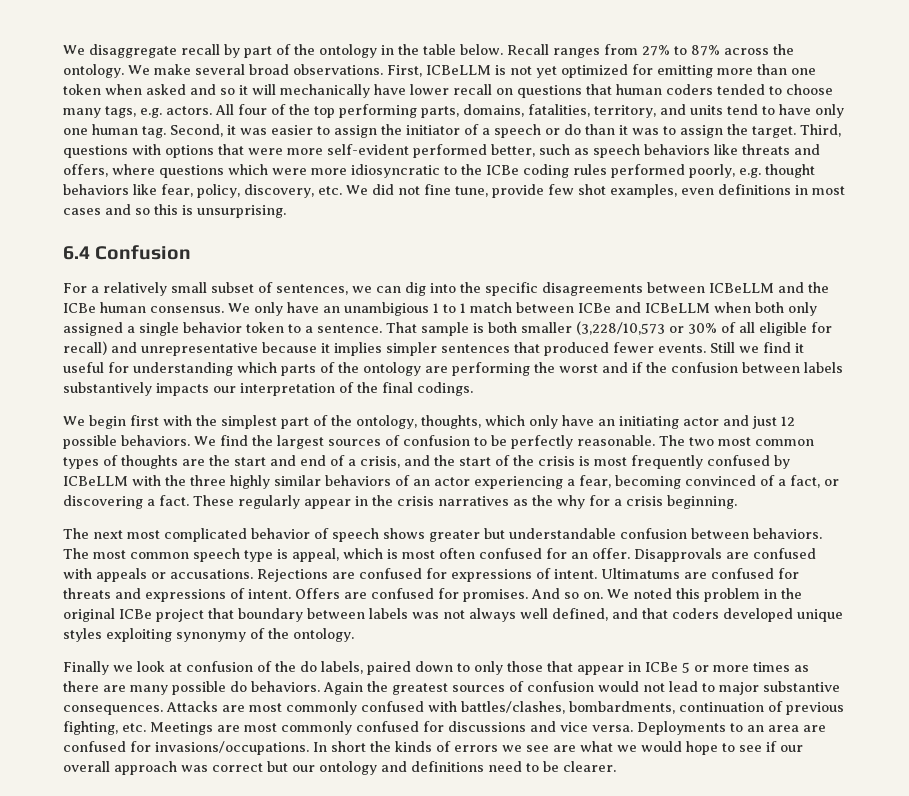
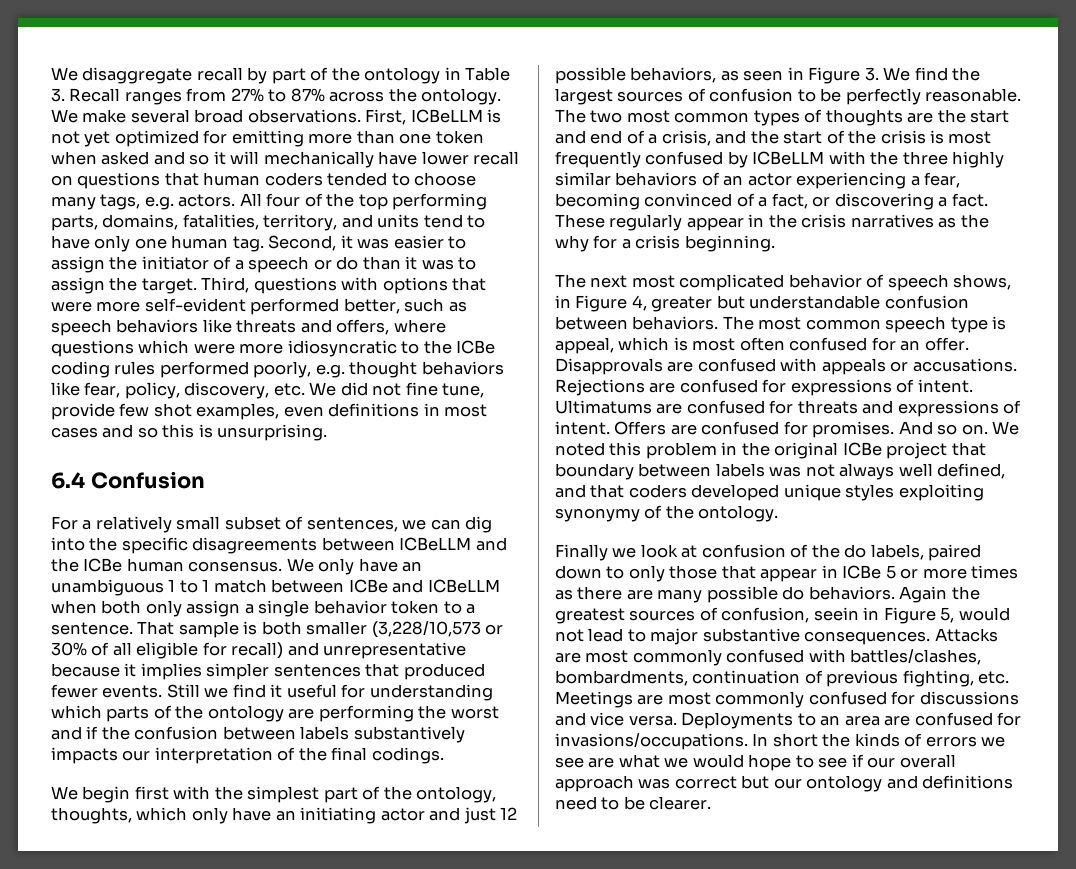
[398,44,503,55] the table below. -> [465,67,511,81] [51,88,65,102] Table 3.
[344,302,429,316] unambigious -> [51,579,164,596] unambiguous
[63,322,123,336] assigned -> [186,600,241,617] assign
[121,435,190,446] behaviors. -> [630,67,879,84] behaviors, as seen in Figure 3.
[383,528,425,539] shows -> [953,274,1012,290] [555,295,647,312] shows, in Figure 4,
[527,681,594,692] confusion -> [721,607,955,624] confusion, seein in Figure 5,

